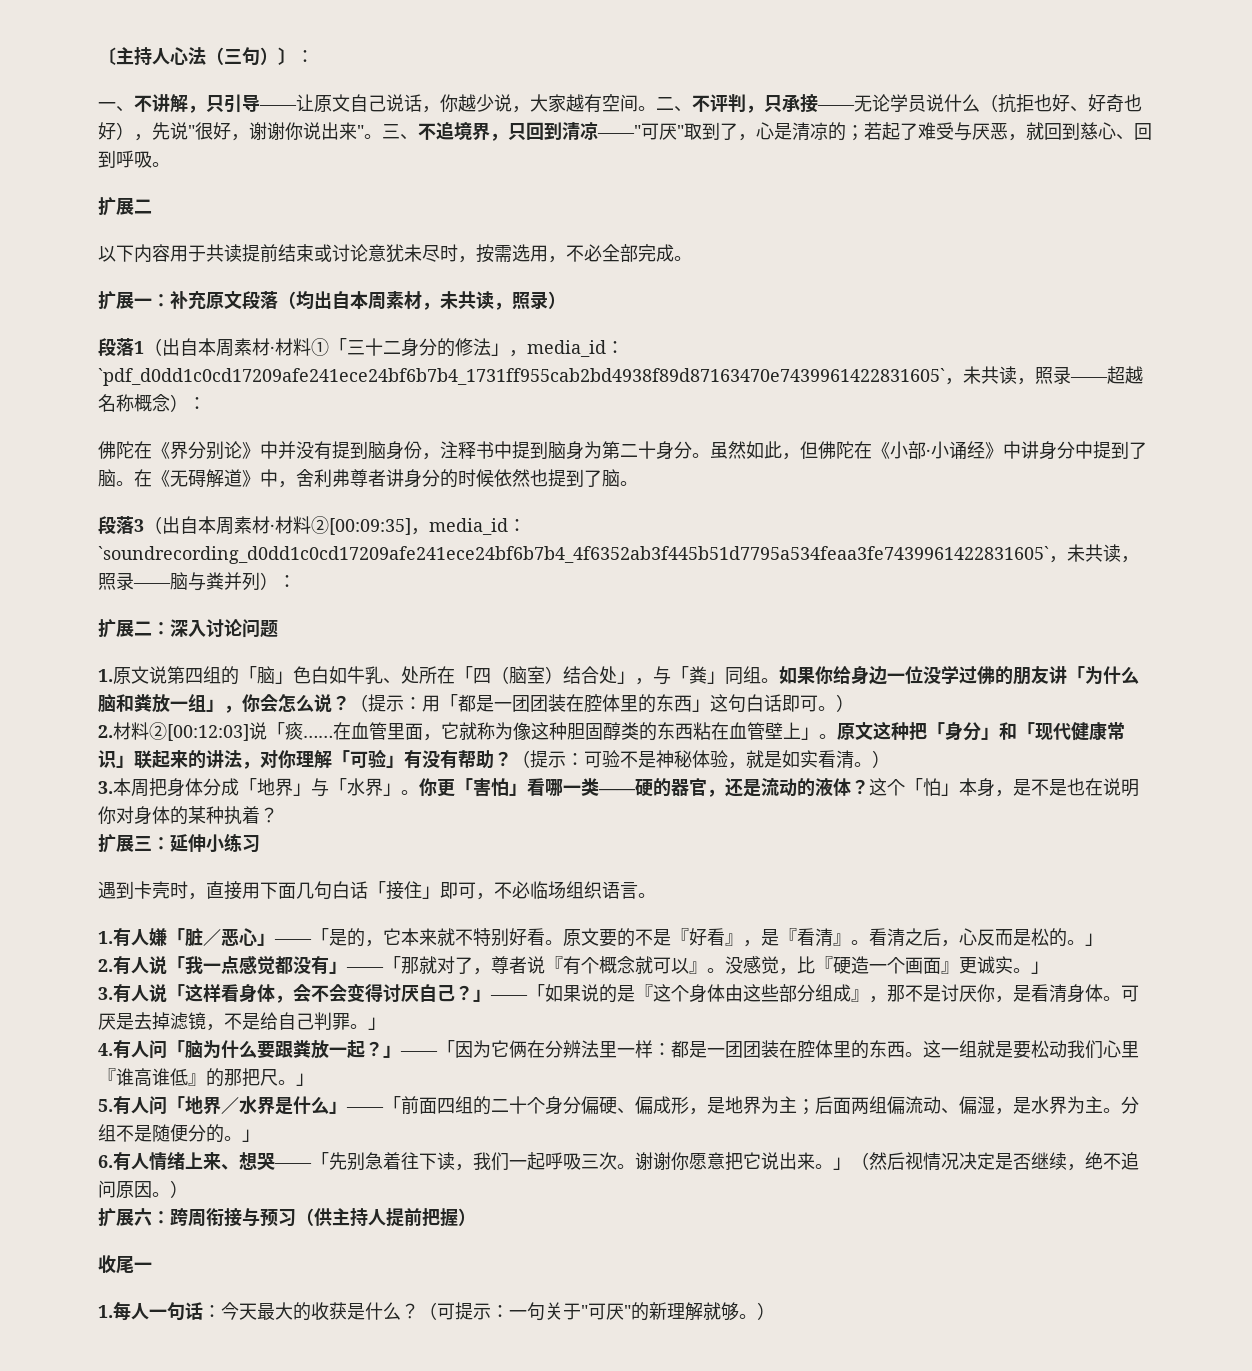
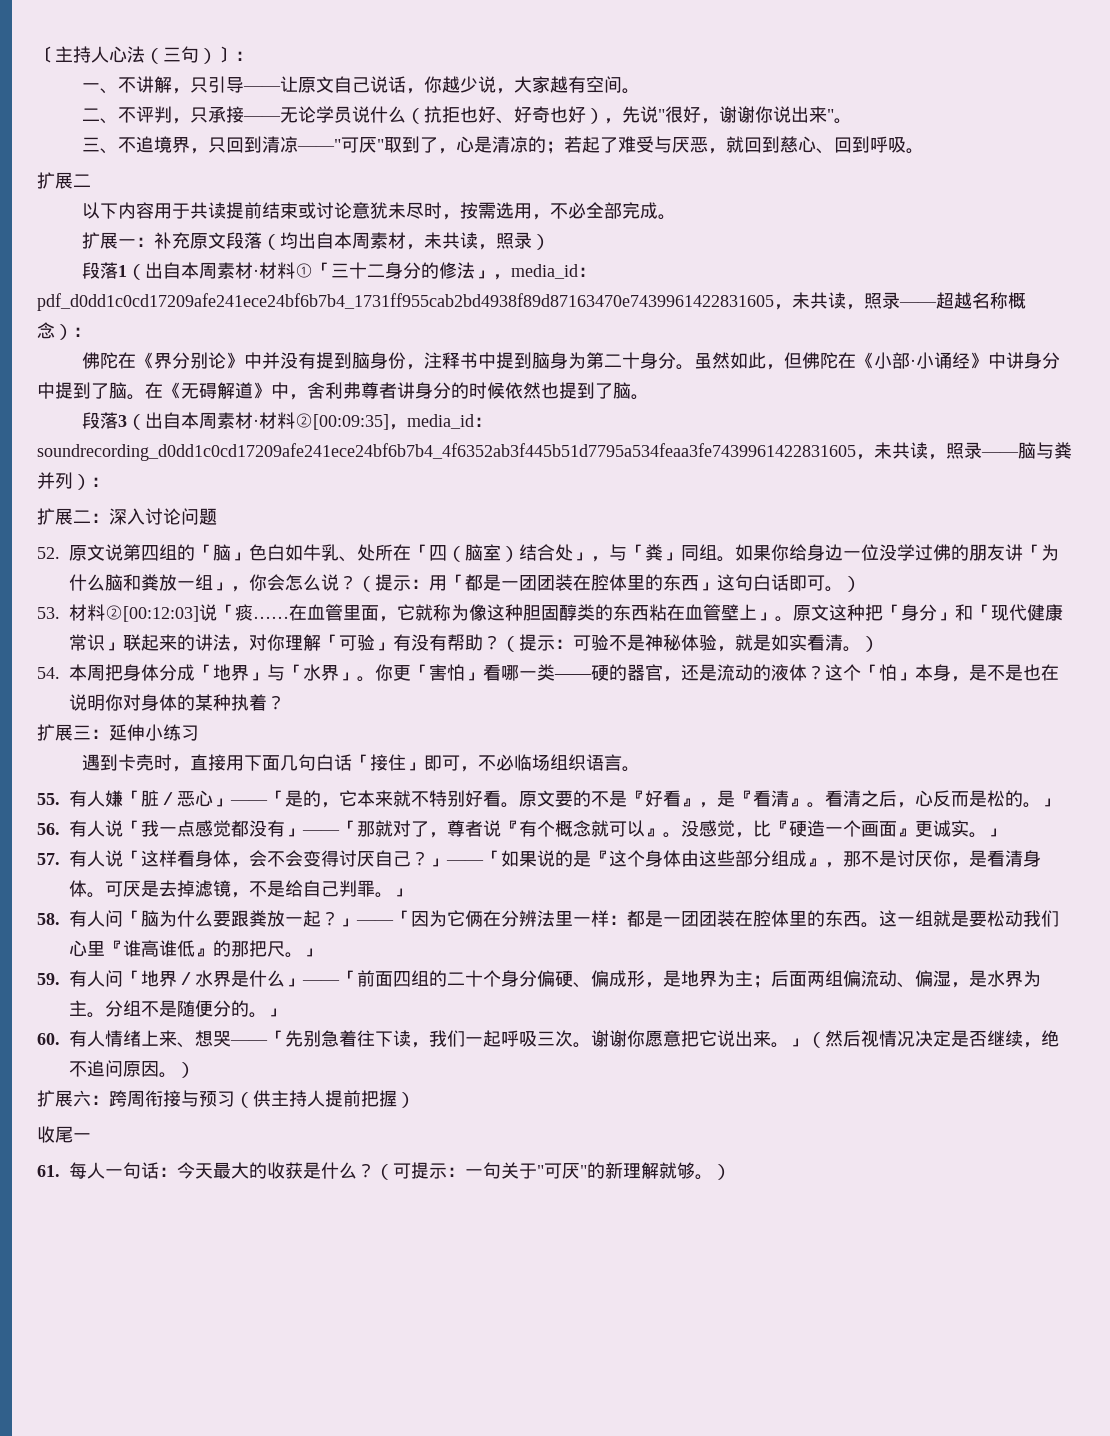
(656, 108) none -> (640, 91) //
(382, 136) none -> (852, 121) //
[98,368,945,386] `pdf_d0dd1c0cd17209afe241ece24bf6b7b4_1731ff955cab2bd4938f89d87163470e7439961422831605` -> [37,293,774,311] pdf_d0dd1c0cd17209afe241ece24bf6b7b4_1731ff955cab2bd4938f89d87163470e7439961422831605
[98,546,1049,564] `soundrecording_d0dd1c0cd17209afe241ece24bf6b7b4_4f6352ab3f445b51d7795a534feaa3fe7439961422831605` -> [37,443,856,461] soundrecording_d0dd1c0cd17209afe241ece24bf6b7b4_4f6352ab3f445b51d7795a534feaa3fe7439961422831605
[98,669,113,682] 1. -> [37,547,60,559] 52.
[98,725,113,738] 2. -> [37,607,60,619] 53.
[98,781,113,794] 3. -> [37,667,60,679] 54.
[98,931,113,944] 1. -> [37,793,60,805] 55.
[98,959,113,972] 2. -> [37,823,60,835] 56.
[98,987,113,1000] 3. -> [37,853,60,865] 57.
[98,1043,113,1056] 4. -> [37,913,60,925] 58.
[98,1099,113,1112] 5. -> [37,973,60,985] 59.
[98,1155,113,1168] 6. -> [37,1033,60,1045] 60.
[98,1305,113,1318] 1. -> [37,1165,60,1177] 61.

